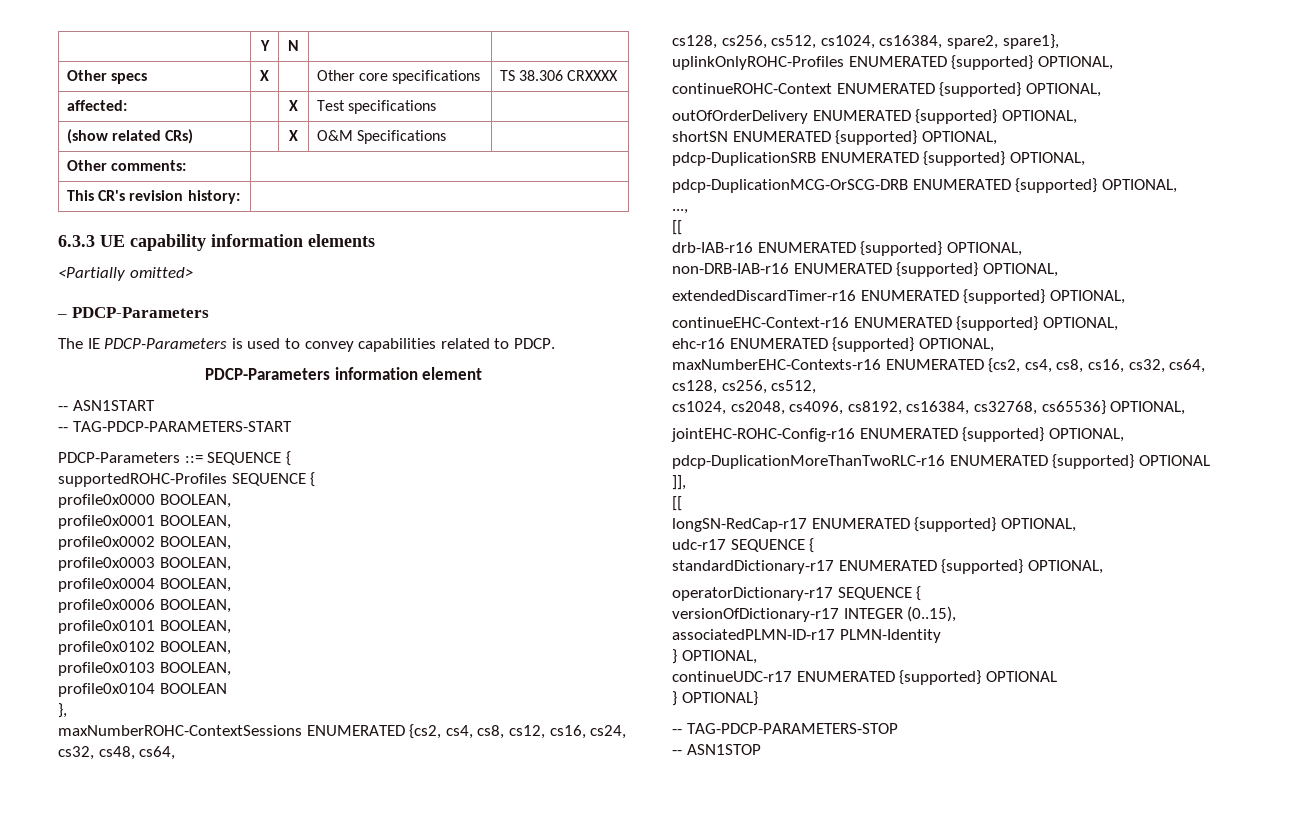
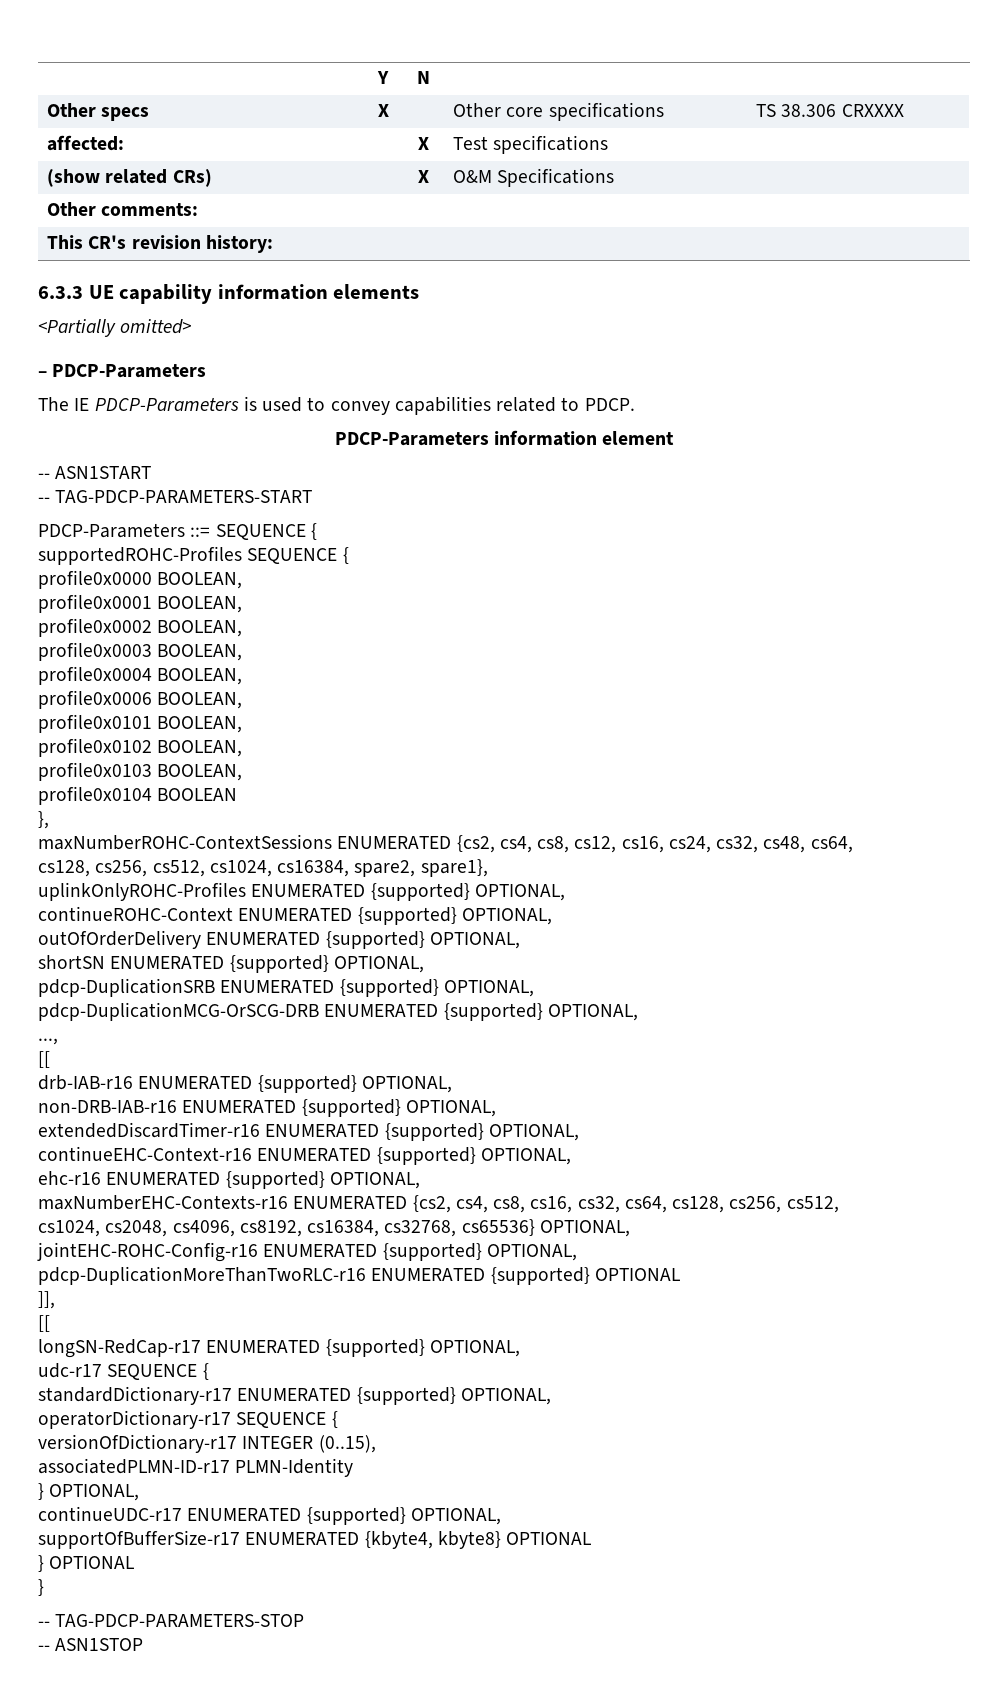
[985,671,1057,682] [672,691,758,706] OPTIONAL // } OPTIONAL} -> [410,1508,501,1525] [38,1530,592,1549] [38,1555,135,1572] [38,1579,44,1596] OPTIONAL, // supportOfBufferSize-r17 ENUMERATED {kbyte4, kbyte8} OPTIONAL // } OPTIONAL // }

